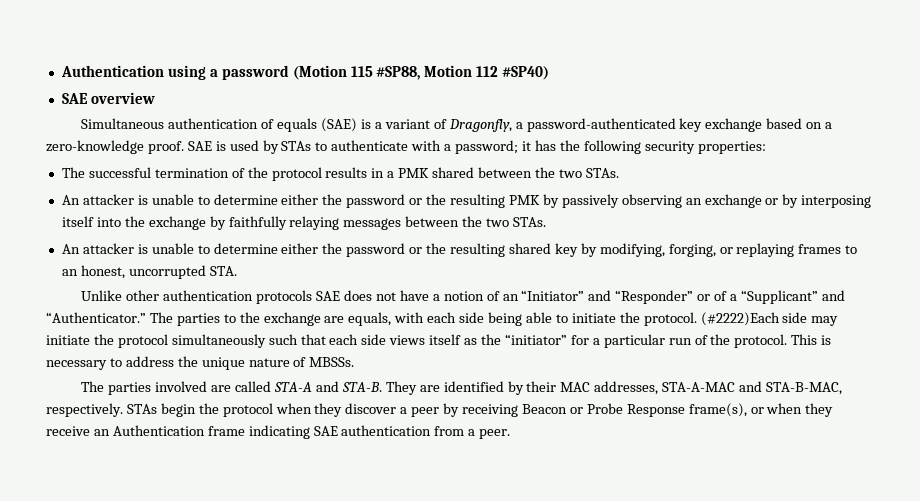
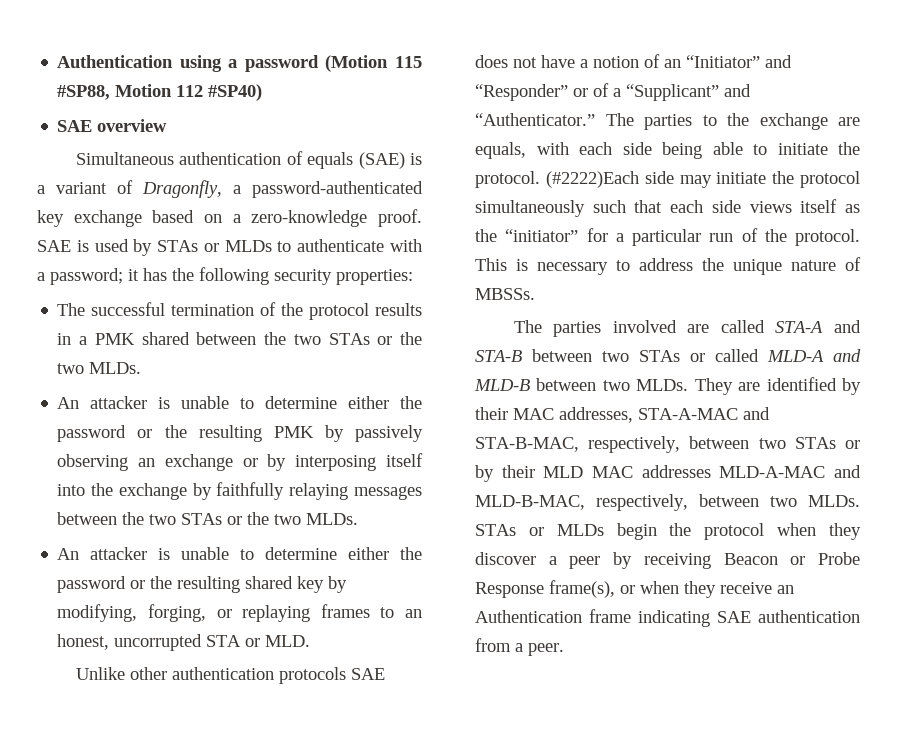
(312, 146) none -> [203,240,272,252] or MLDs
[585,168,619,178] STAs. -> [328,332,422,345] [57,362,142,374] STAs or the two MLDs.
[513,217,547,227] STAs. -> [181,512,359,525] STAs or the two MLDs.
[209,266,237,276] STA. -> [206,635,311,647] STA or MLD.
[341,382,382,392] STA-B. -> [475,349,861,362] [474,378,689,391] STA-B between two STAs or called MLD-A and MLD-B between two MLDs.
[46,403,157,417] respectively. STAs -> [588,436,860,453] [475,465,861,482] [475,494,860,511] [475,524,604,536] respectively, between two STAs or by their MLD MAC addresses MLD-A-MAC and MLD-B-MAC, respectively, between two MLDs. STAs or MLDs

